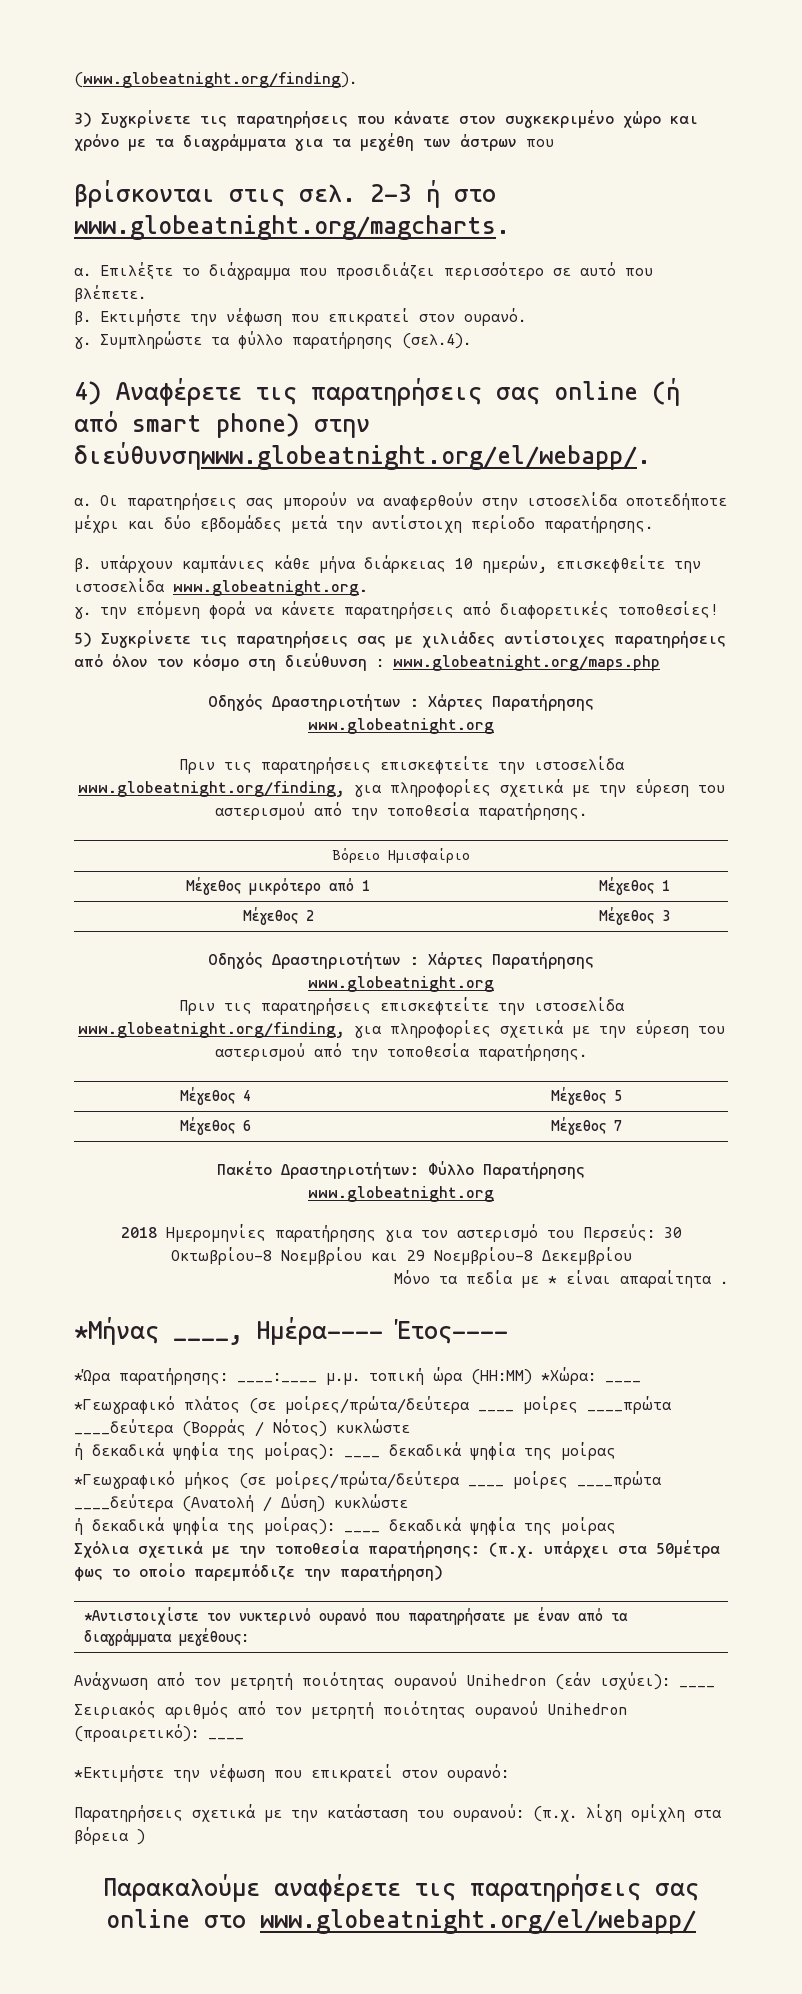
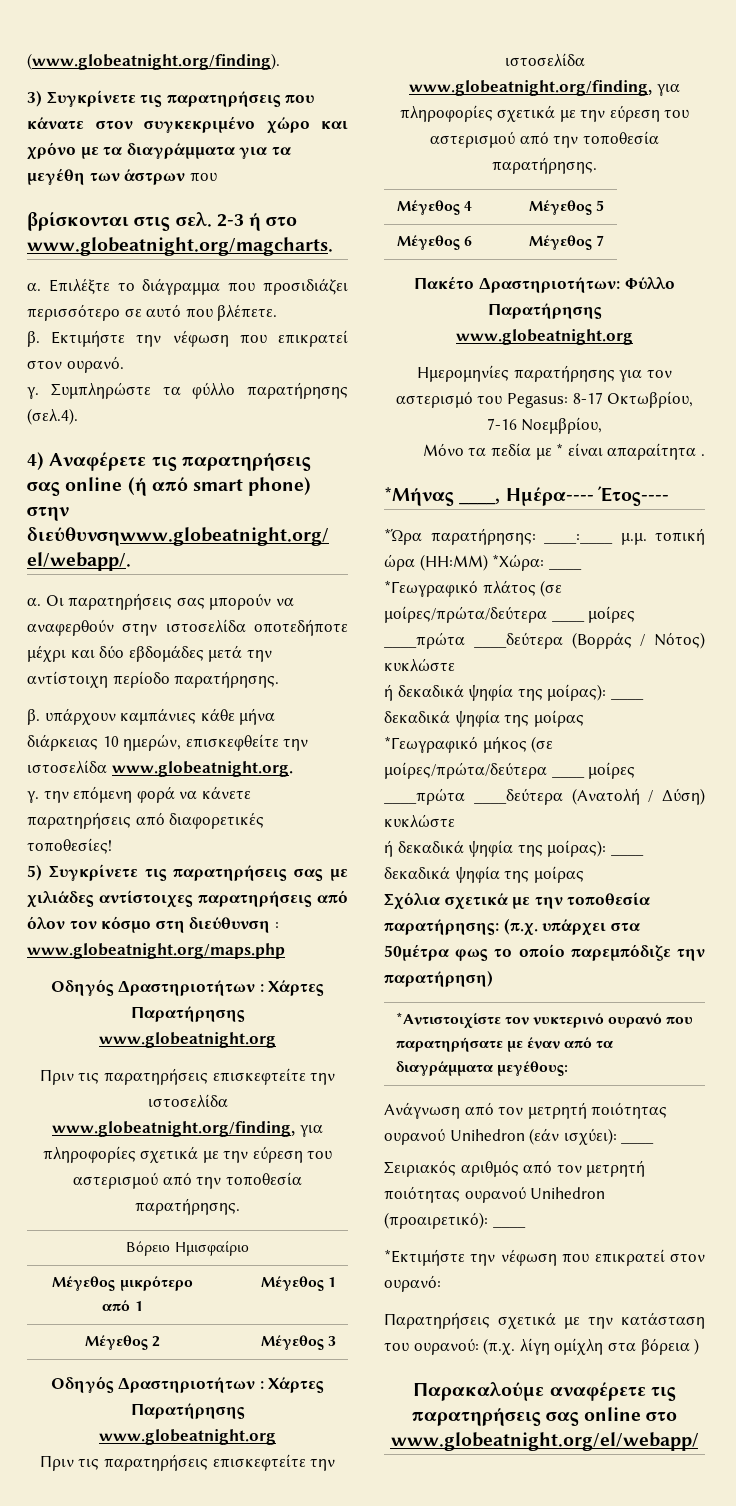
[120,1227,157,1238] 2018 -> (633, 337) none
[582,1224,682,1242] [170,1247,632,1265] Περσεύς: 30 Οκτωβρίου-8 Νοεμβρίου και 29 Νοεμβρίου-8 Δεκεμβρίου -> [507,391,694,408] [486,417,603,434] Pegasus: 8-17 Οκτωβρίου, 7-16 Νοεμβρίου,

